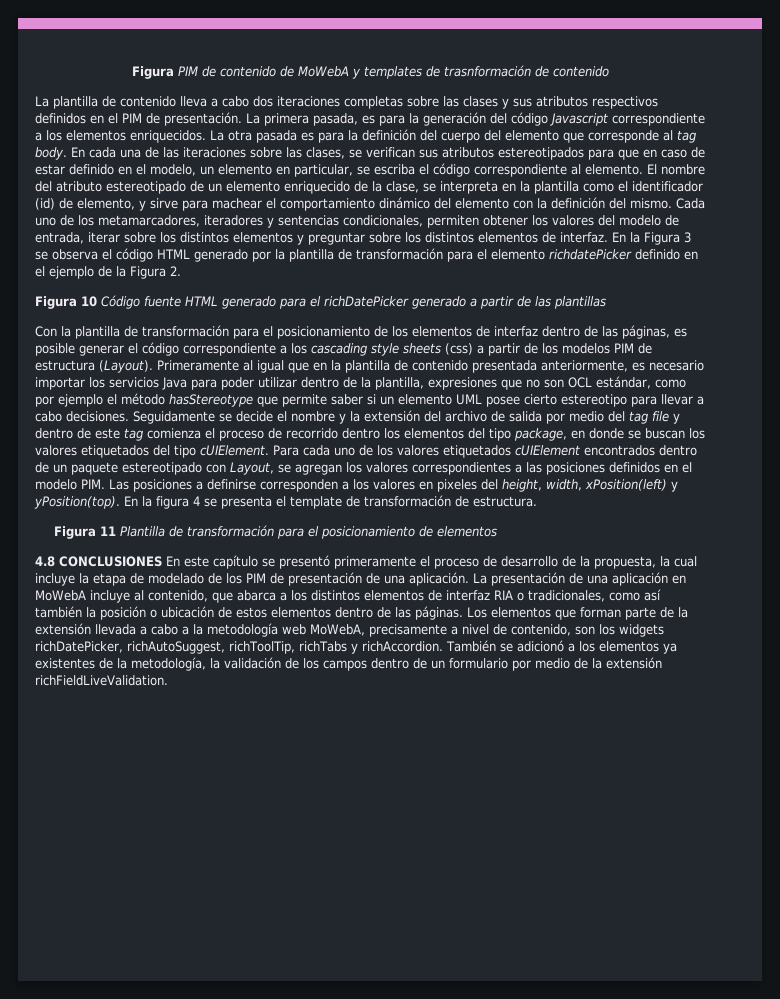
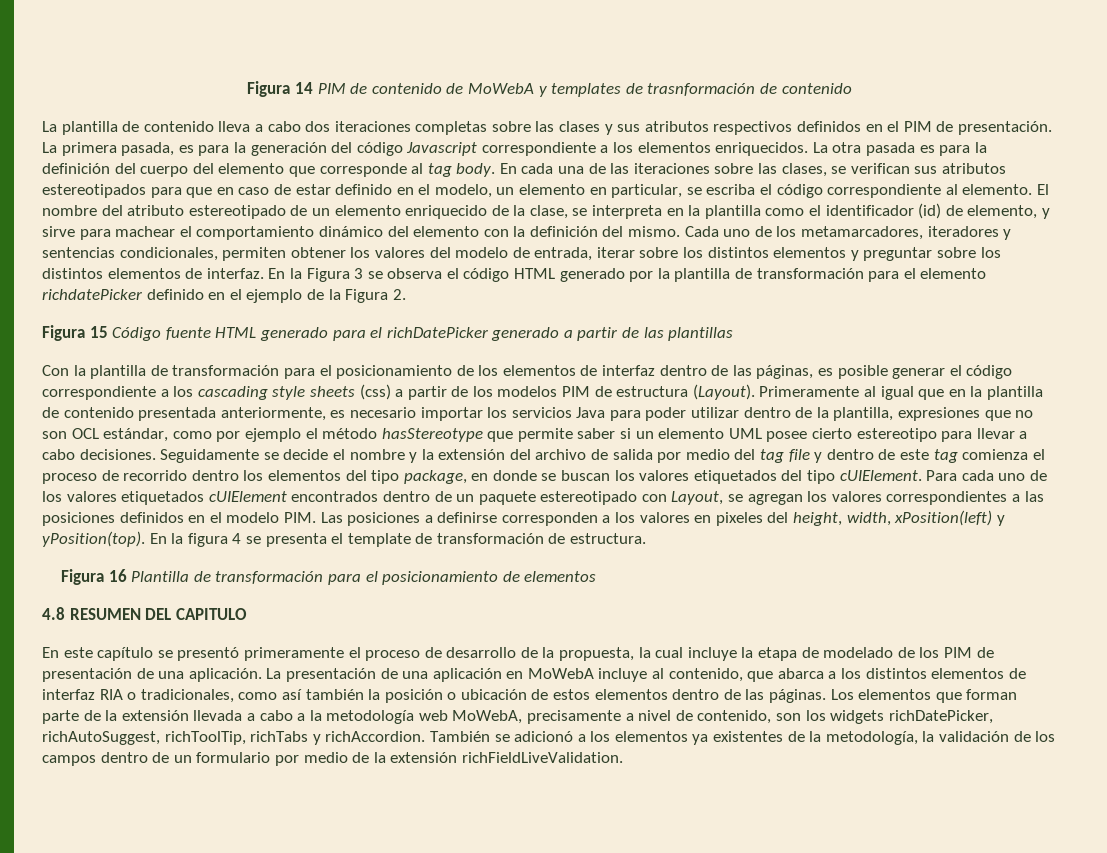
[132,66,174,79] Figura -> [247,81,314,97] Figura 14
[81,296,97,307] 10 -> [89,326,108,338] 15
[99,526,116,536] 11 -> [108,569,127,582] 16
[59,556,162,567] CONCLUSIONES -> [69,608,247,620] RESUMEN DEL CAPITULO //

